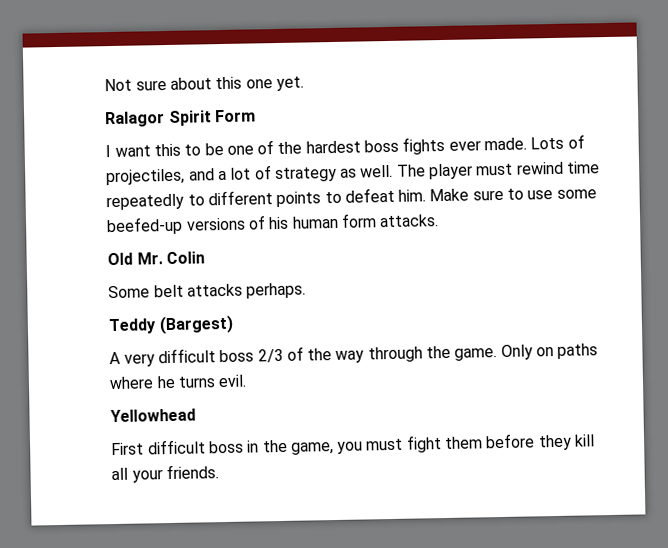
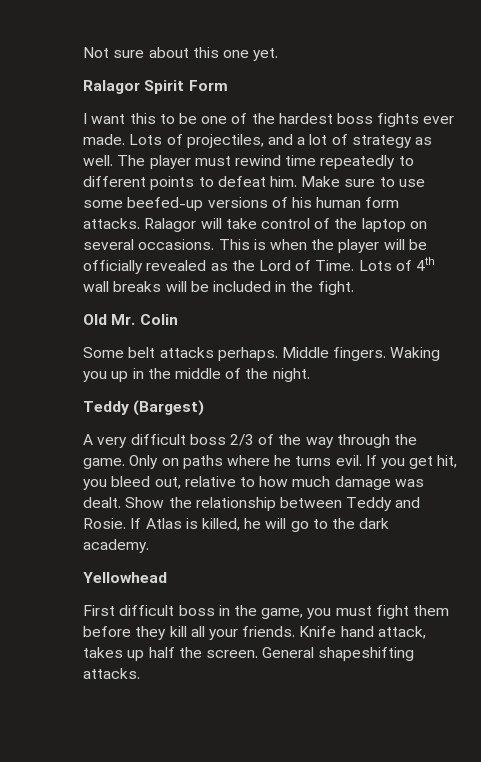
(440, 221) none -> [144,218,427,232] [83,239,427,253] [83,257,435,274] [83,281,354,295] Ralagor will take control of the laptop on several occasions. This is when the player will be officially revealed as the Lord of Time. Lots of 4th wall breaks will be included in the fight.
(307, 290) none -> [282,347,441,361] [83,368,310,382] Middle fingers. Waking you up in the middle of the night.
(248, 381) none -> [365,455,458,469] [83,476,424,490] [83,497,421,511] [83,518,390,532] [83,539,150,553] If you get hit, you bleed out, relative to how much damage was dealt. Show the relationship between Teddy and Rosie. If Atlas is killed, he will go to the dark academy.
(219, 472) none -> [299,626,426,639] [83,647,415,661] [83,668,141,679] Knife hand attack, takes up half the screen. General shapeshifting attacks.

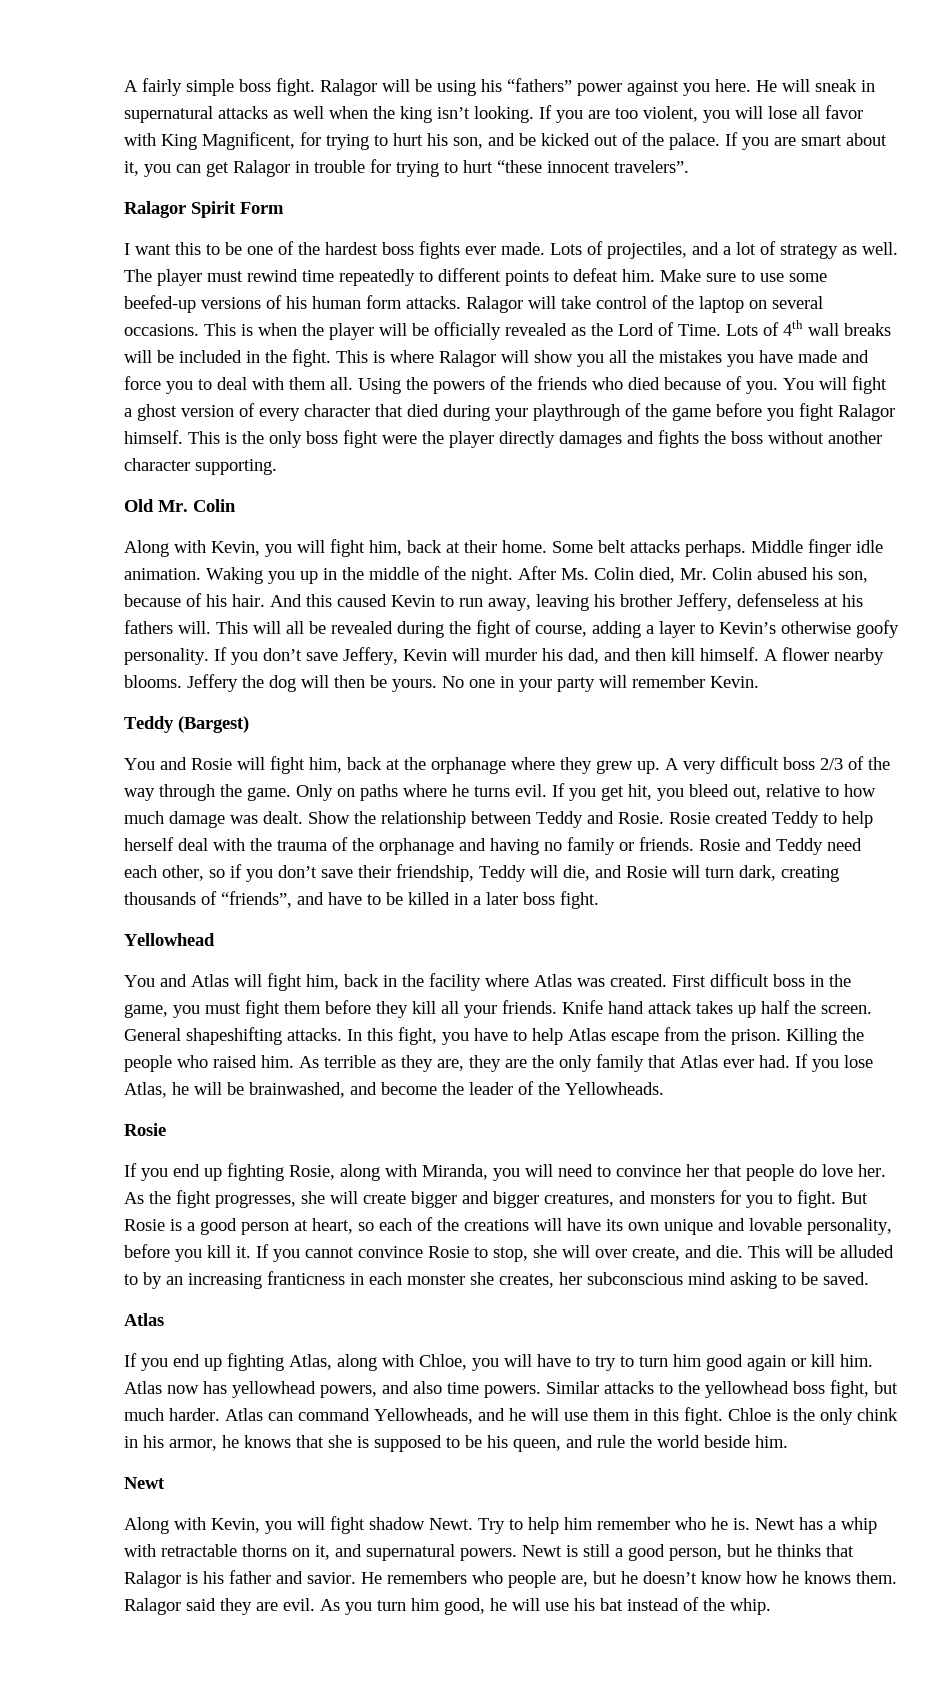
[83,47,279,61] Not sure about this one yet. -> [123,78,875,96] [123,105,863,123] [123,132,887,150] [123,159,689,177] A fairly simple boss fight. Ralagor will be using his “fathers” power against you here. He will sneak in supernatural attacks as well when the king isn’t looking. If you are too violent, you will lose all favor with King Magnificent, for trying to hurt his son, and be kicked out of the palace. If you are smart about it, you can get Ralagor in trouble for trying to hurt “these innocent travelers”.
[83,314,178,325] // Old Mr. Colin // -> [335,350,869,367] [123,376,887,394] [123,403,895,421] [123,430,882,448] [123,458,277,475] [123,499,236,512] [123,539,547,557] This is where Ralagor will show you all the mistakes you have made and force you to deal with them all. Using the powers of the friends who died because of you. You will fight a ghost version of every character that died during your playthrough of the game before you fight Ralagor himself. This is the only boss fight were the player directly damages and fights the boss without another character supporting. // Old Mr. Colin // Along with Kevin, you will fight him, back at their home.
[333,347,387,361] fingers. -> [807,539,883,557] [123,568,201,580] finger idle animation.
[83,400,205,416] // Teddy (Bargest) // -> [517,566,868,583] [123,593,863,611] [123,620,899,638] [123,647,884,665] [123,674,759,692] [123,716,249,733] [123,756,660,774] After Ms. Colin died, Mr. Colin abused his son, because of his hair. And this caused Kevin to run away, leaving his brother Jeffery, defenseless at his fathers will. This will all be revealed during the fight of course, adding a layer to Kevin’s otherwise goofy personality. If you don’t save Jeffery, Kevin will murder his dad, and then kill himself. A flower nearby blooms. Jeffery the dog will then be yours. No one in your party will remember Kevin. // Teddy (Bargest) // You and Rosie will fight him, back at the orphanage where they grew up.
[130,518,390,532] [83,539,150,553] [83,572,168,583] If Atlas is killed, he will go to the dark academy. // Yellowhead // -> [668,811,873,828] [123,837,862,855] [123,864,839,882] [123,891,599,909] [123,933,215,946] [123,973,667,991] Rosie created Teddy to help herself deal with the trauma of the orphanage and having no family or friends. Rosie and Teddy need each other, so if you don’t save their friendship, Teddy will die, and Rosie will turn dark, creating thousands of “friends”, and have to be killed in a later boss fight. // Yellowhead // You and Atlas will fight him, back in the facility where Atlas was created.
[377,626,426,639] attack, -> [647,1001,692,1014] attack
(141, 673) none -> [346,1027,864,1045] [123,1054,873,1072] [123,1081,664,1098] [123,1123,166,1136] [123,1163,886,1181] [123,1190,868,1208] [123,1217,892,1235] [123,1244,894,1262] [123,1271,869,1289] [123,1313,164,1326] [123,1353,873,1371] [123,1380,898,1398] [123,1407,898,1425] [123,1435,788,1452] [123,1477,165,1489] [123,1516,877,1534] [123,1544,854,1561] [123,1570,897,1588] [123,1597,771,1615] In this fight, you have to help Atlas escape from the prison. Killing the people who raised him. As terrible as they are, they are the only family that Atlas ever had. If you lose Atlas, he will be brainwashed, and become the leader of the Yellowheads. // Rosie // If you end up fighting Rosie, along with Miranda, you will need to convince her that people do love her. As the fight progresses, she will create bigger and bigger creatures, and monsters for you to fight. But Rosie is a good person at heart, so each of the creations will have its own unique and lovable personality, before you kill it. If you cannot convince Rosie to stop, she will over create, and die. This will be alluded to by an increasing franticness in each monster she creates, her subconscious mind asking to be saved. // Atlas // If you end up fighting Atlas, along with Chloe, you will have to try to turn him good again or kill him. Atlas now has yellowhead powers, and also time powers. Similar attacks to the yellowhead boss fight, but much harder. Atlas can command Yellowheads, and he will use them in this fight. Chloe is the only chink in his armor, he knows that she is supposed to be his queen, and rule the world beside him. // Newt // Along with Kevin, you will fight shadow Newt. Try to help him remember who he is. Newt has a whip with retractable thorns on it, and supernatural powers. Newt is still a good person, but he thinks that Ralagor is his father and savior. He remembers who people are, but he doesn’t know how he knows them. Ralagor said they are evil. As you turn him good, he will use his bat instead of the whip.

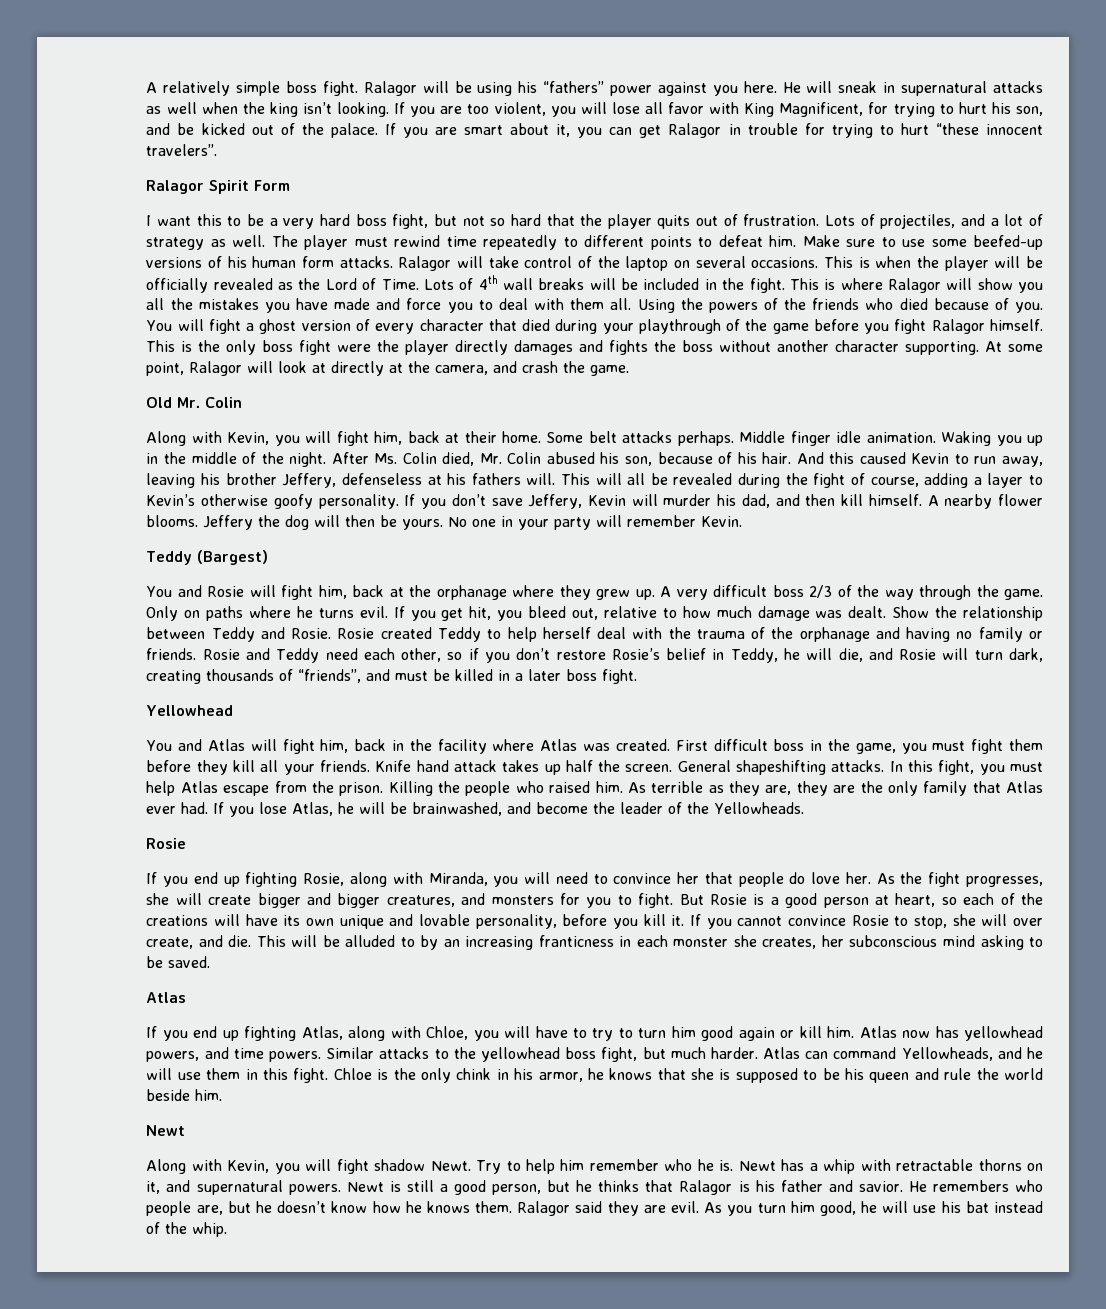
[123,78,182,96] A fairly -> [146,81,231,96] A relatively
[246,241,545,259] one of the hardest boss fights ever made. -> [269,214,820,229] a very hard boss fight, but not so hard that the player quits out of frustration.
(277, 467) none -> [985,341,1043,352] [146,361,630,376] At some point, Ralagor will look at directly at the camera, and crash the game.
[781,647,884,665] flower nearby -> [944,494,1043,509] nearby flower
[320,864,526,882] save their friendship, Teddy -> [556,648,800,663] restore Rosie’s belief in Teddy, he
[327,892,381,905] have to -> [395,671,429,681] must
[473,1028,527,1041] have to -> [1010,762,1044,772] must
[412,1381,442,1394] also -> (229, 1053) none
[512,1439,561,1452] queen, -> [869,1072,910,1083] queen

